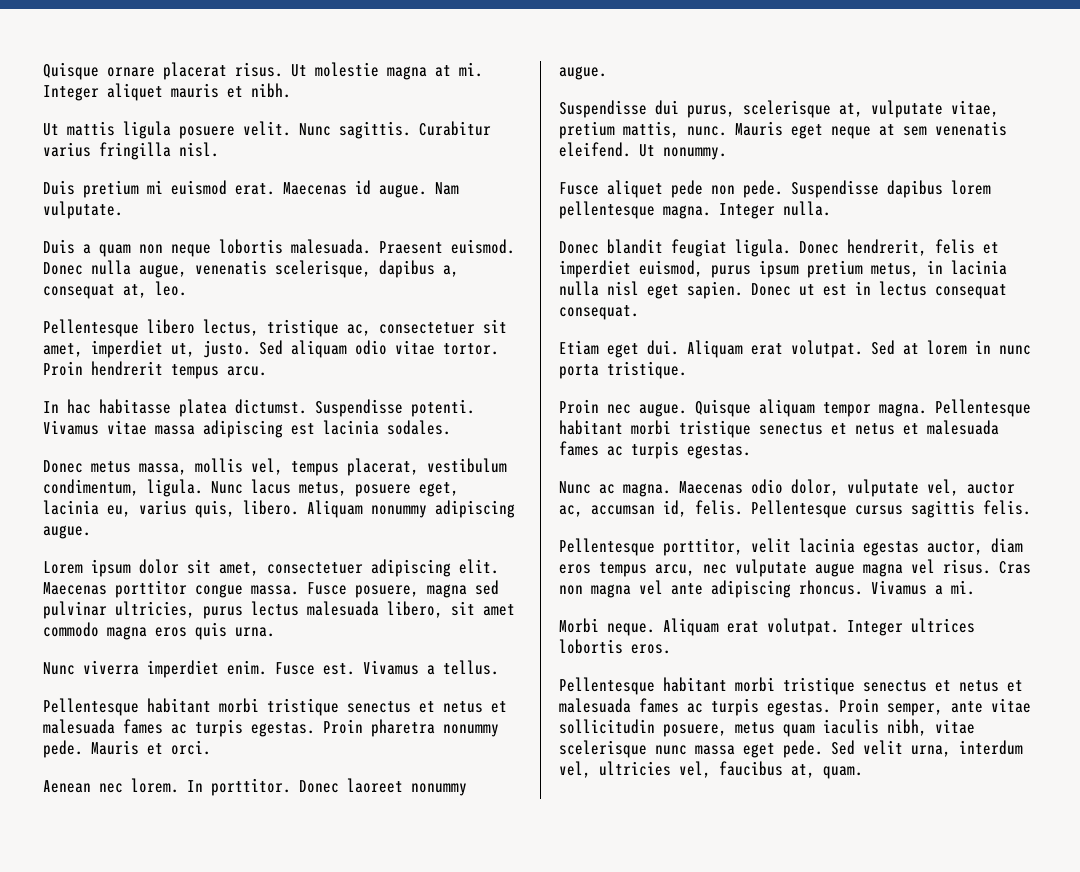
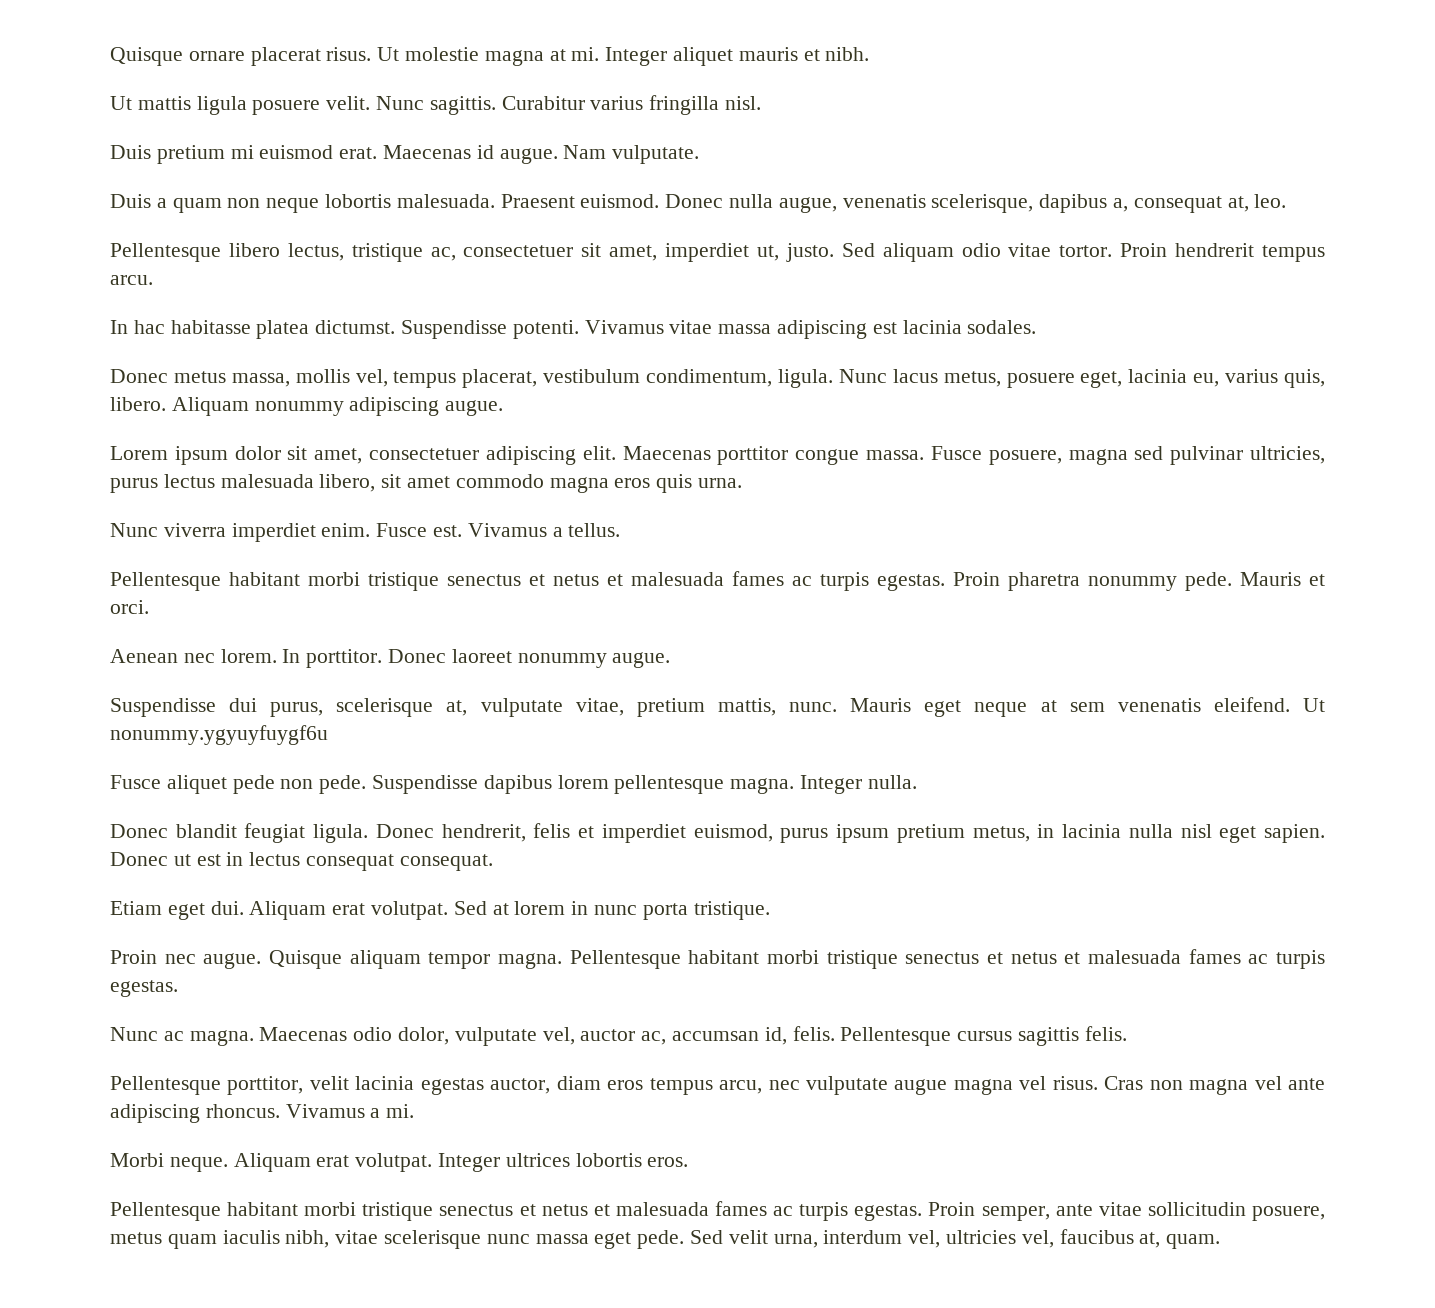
[663,147,727,160] nonummy. -> [110,725,328,745] nonummy.ygyuyfuygf6u

